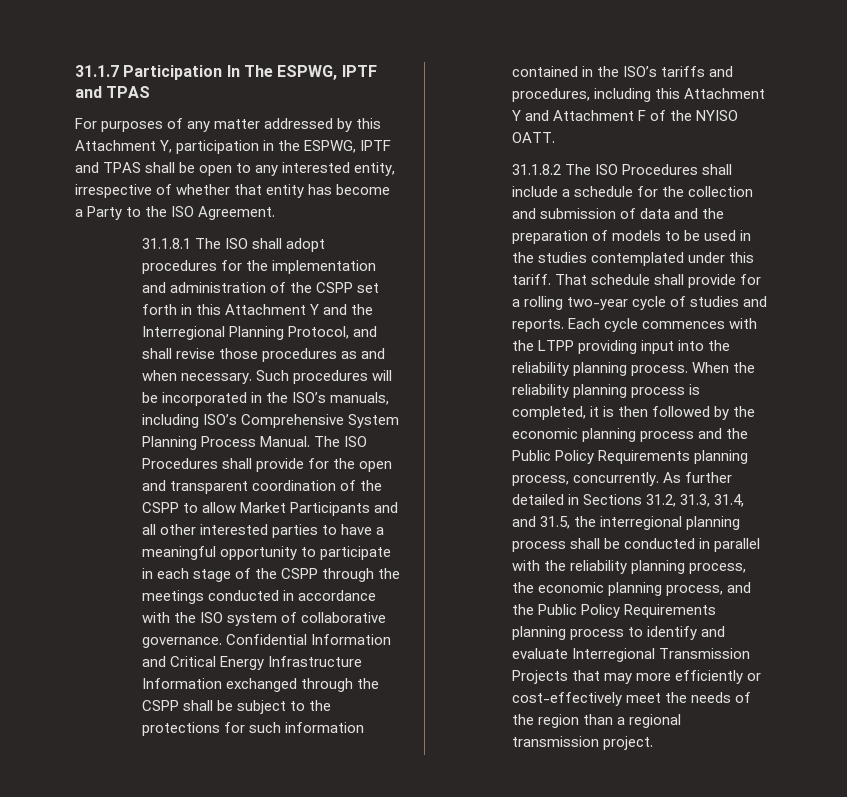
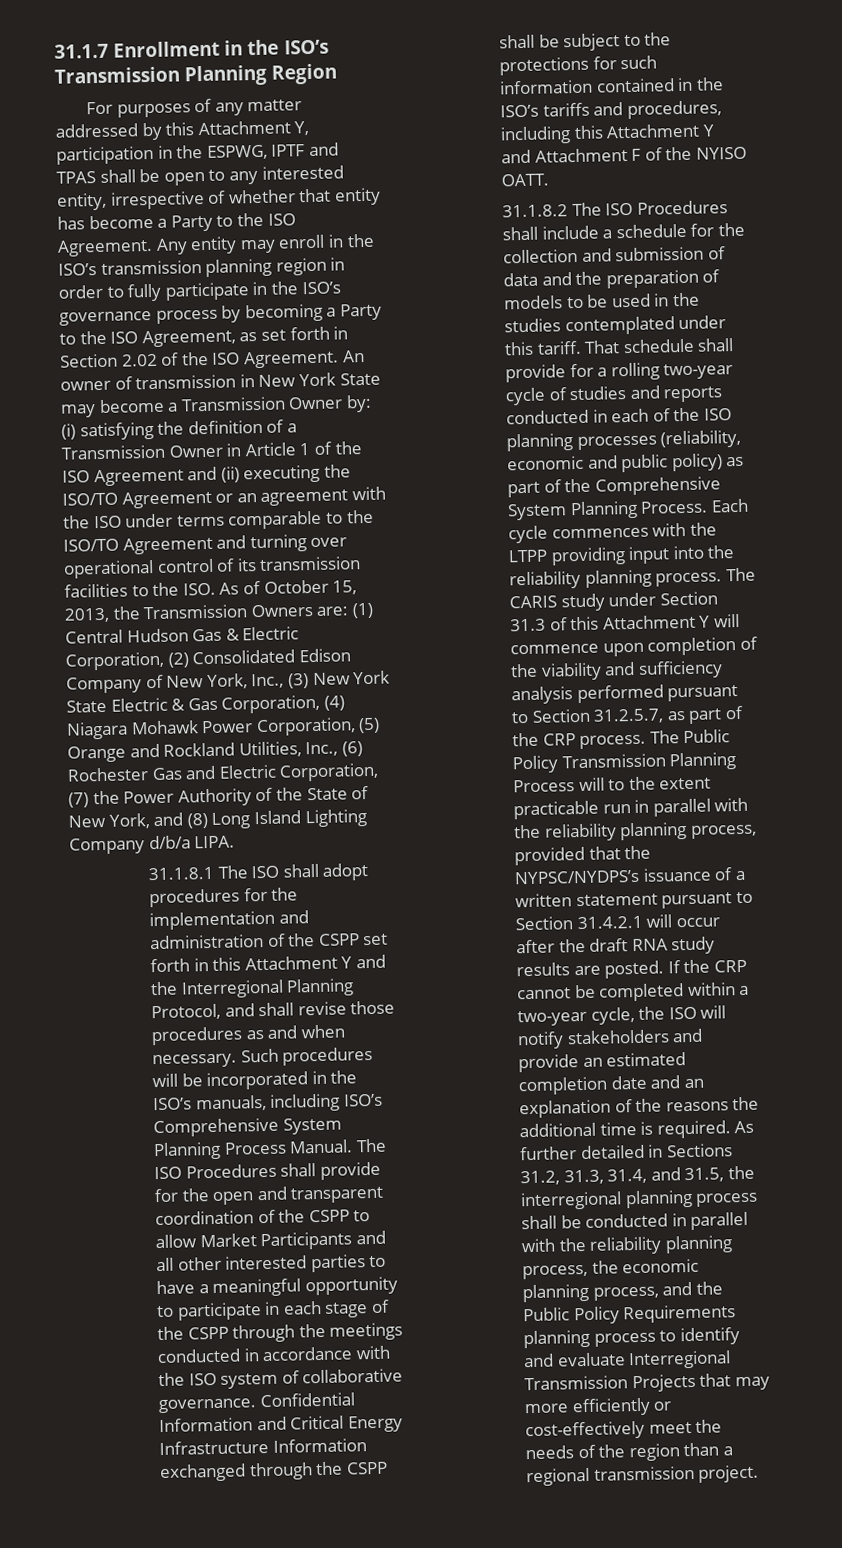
[123,65,377,80] [75,86,151,98] Participation In The ESPWG, IPTF and TPAS -> [113,39,329,58] [54,63,338,87] Enrollment in the ISO’s Transmission Planning Region
(276, 213) none -> [155,233,375,255] [58,257,346,277] [58,281,341,302] [59,303,382,326] [59,326,349,348] [60,349,365,369] [60,372,381,391] [60,394,372,418] [61,419,297,441] [61,441,362,460] [62,464,351,487] [62,486,386,509] [63,509,374,530] [63,534,348,555] [63,556,362,579] [64,579,358,598] [64,602,374,623] [65,626,300,644] [65,648,351,671] [66,670,391,694] [66,694,345,714] [66,717,381,740] [67,741,363,763] [67,762,380,782] [68,785,370,808] [68,809,367,829] [69,835,236,855] Any entity may enroll in the ISO’s transmission planning region in order to fully participate in the ISO’s governance process by becoming a Party to the ISO Agreement, as set forth in Section 2.02 of the ISO Agreement. An owner of transmission in New York State may become a Transmission Owner by: (i) satisfying the definition of a Transmission Owner in Article 1 of the ISO Agreement and (ii) executing the ISO/TO Agreement or an agreement with the ISO under terms comparable to the ISO/TO Agreement and turning over operational control of its transmission facilities to the ISO. As of October 15, 2013, the Transmission Owners are: (1) Central Hudson Gas & Electric Corporation, (2) Consolidated Edison Company of New York, Inc., (3) New York State Electric & Gas Corporation, (4) Niagara Mohawk Power Corporation, (5) Orange and Rockland Utilities, Inc., (6) Rochester Gas and Electric Corporation, (7) the Power Authority of the State of New York, and (8) Long Island Lighting Company d/b/a LIPA.
[512,319,565,332] reports. -> [663,386,724,403] [505,407,732,425] [505,429,742,452] [506,453,745,473] [506,476,721,498] [506,500,709,521] reports conducted in each of the ISO planning processes (reliability, economic and public policy) as part of the Comprehensive System Planning Process.
[692,362,756,373] [512,384,701,398] [512,406,756,420] [512,428,749,442] [512,450,749,464] [512,472,660,486] When the reliability planning process is completed, it is then followed by the economic planning process and the Public Policy Requirements planning process, concurrently. -> [725,567,756,582] [508,591,718,612] [509,613,740,632] [509,636,758,657] [509,660,723,681] [510,684,739,705] [510,705,744,724] [511,729,731,750] [511,752,737,774] [512,776,712,793] [512,797,749,820] [512,821,757,842] [513,845,652,866] [513,867,746,885] [514,891,753,909] [514,914,720,931] [515,936,716,955] [515,959,747,979] [516,982,750,1002] [516,1005,727,1027] [516,1028,704,1050] [517,1052,687,1073] [517,1075,704,1096] [518,1096,760,1119] [518,1120,731,1139] The CARIS study under Section 31.3 of this Attachment Y will commence upon completion of the viability and sufficiency analysis performed pursuant to Section 31.2.5.7, as part of the CRP process. The Public Policy Transmission Planning Process will to the extent practicable run in parallel with the reliability planning process, provided that the NYPSC/NYDPS’s issuance of a written statement pursuant to Section 31.4.2.1 will occur after the draft RNA study results are posted. If the CRP cannot be completed within a two-year cycle, the ISO will notify stakeholders and provide an estimated completion date and an explanation of the reasons the additional time is required.

